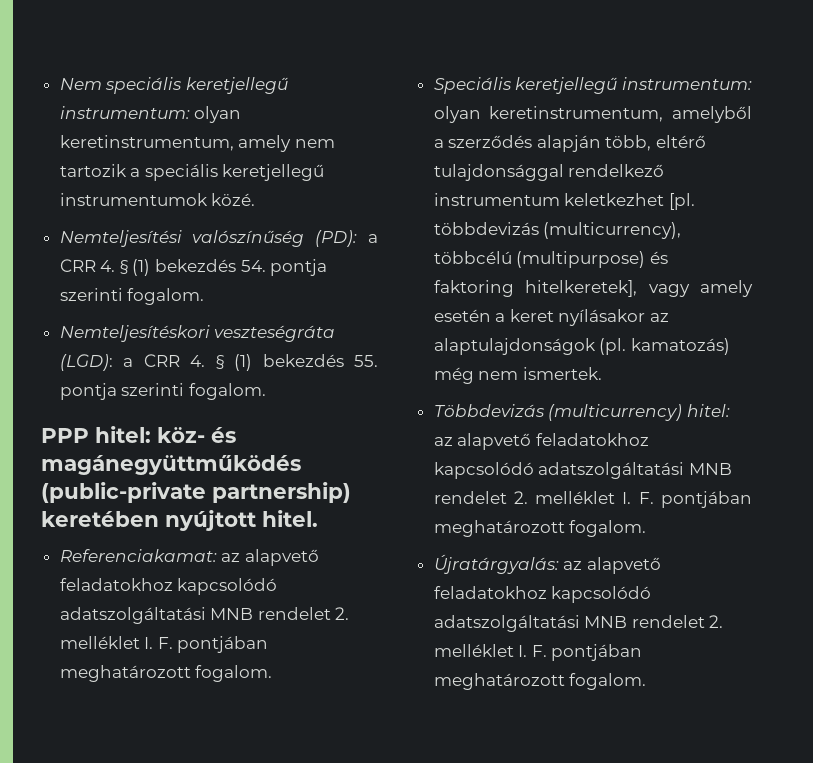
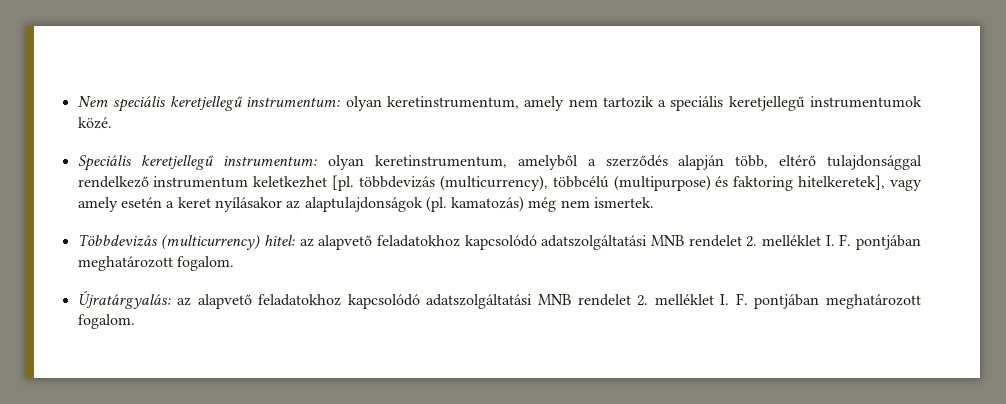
[59,230,378,247] [59,259,328,276] [59,288,205,305] [59,325,336,342] [59,354,378,371] [59,383,266,400] [41,426,236,443] [41,455,301,475] [41,482,351,503] [41,510,318,531] [59,549,319,566] [59,578,278,595] [59,607,350,624] [59,636,269,653] [59,665,273,682] // Nemteljesítési valószínűség (PD): a CRR 4. § (1) bekezdés 54. pontja szerinti fogalom. // Nemteljesítéskori veszteségráta (LGD): a CRR 4. § (1) bekezdés 55. pontja szerinti fogalom. // PPP hitel: köz- és magánegyüttműködés (public-private partnership) keretében nyújtott hitel. // Referenciakamat: az alapvető feladatokhoz kapcsolódó adatszolgáltatási MNB rendelet 2. melléklet I. F. pontjában meghatározott fogalom. -> (112, 123) none

